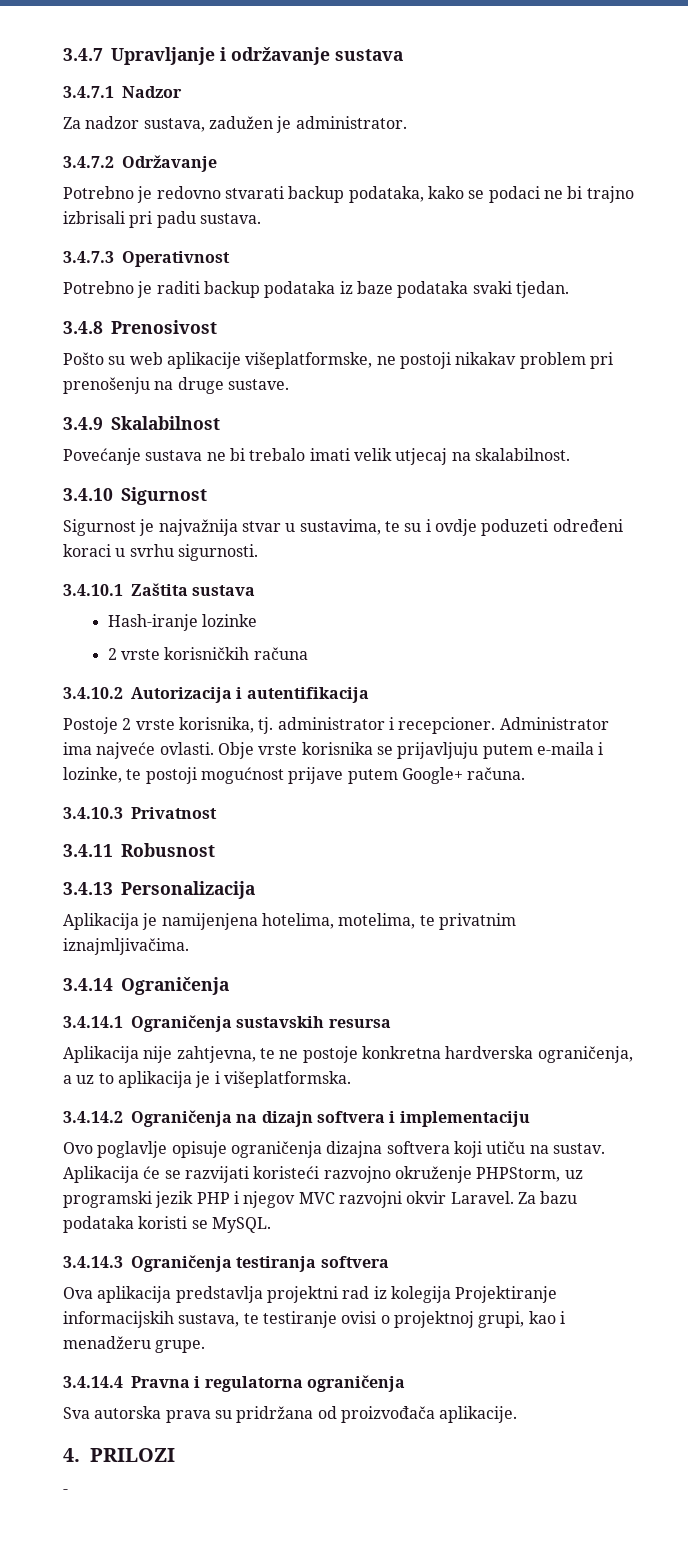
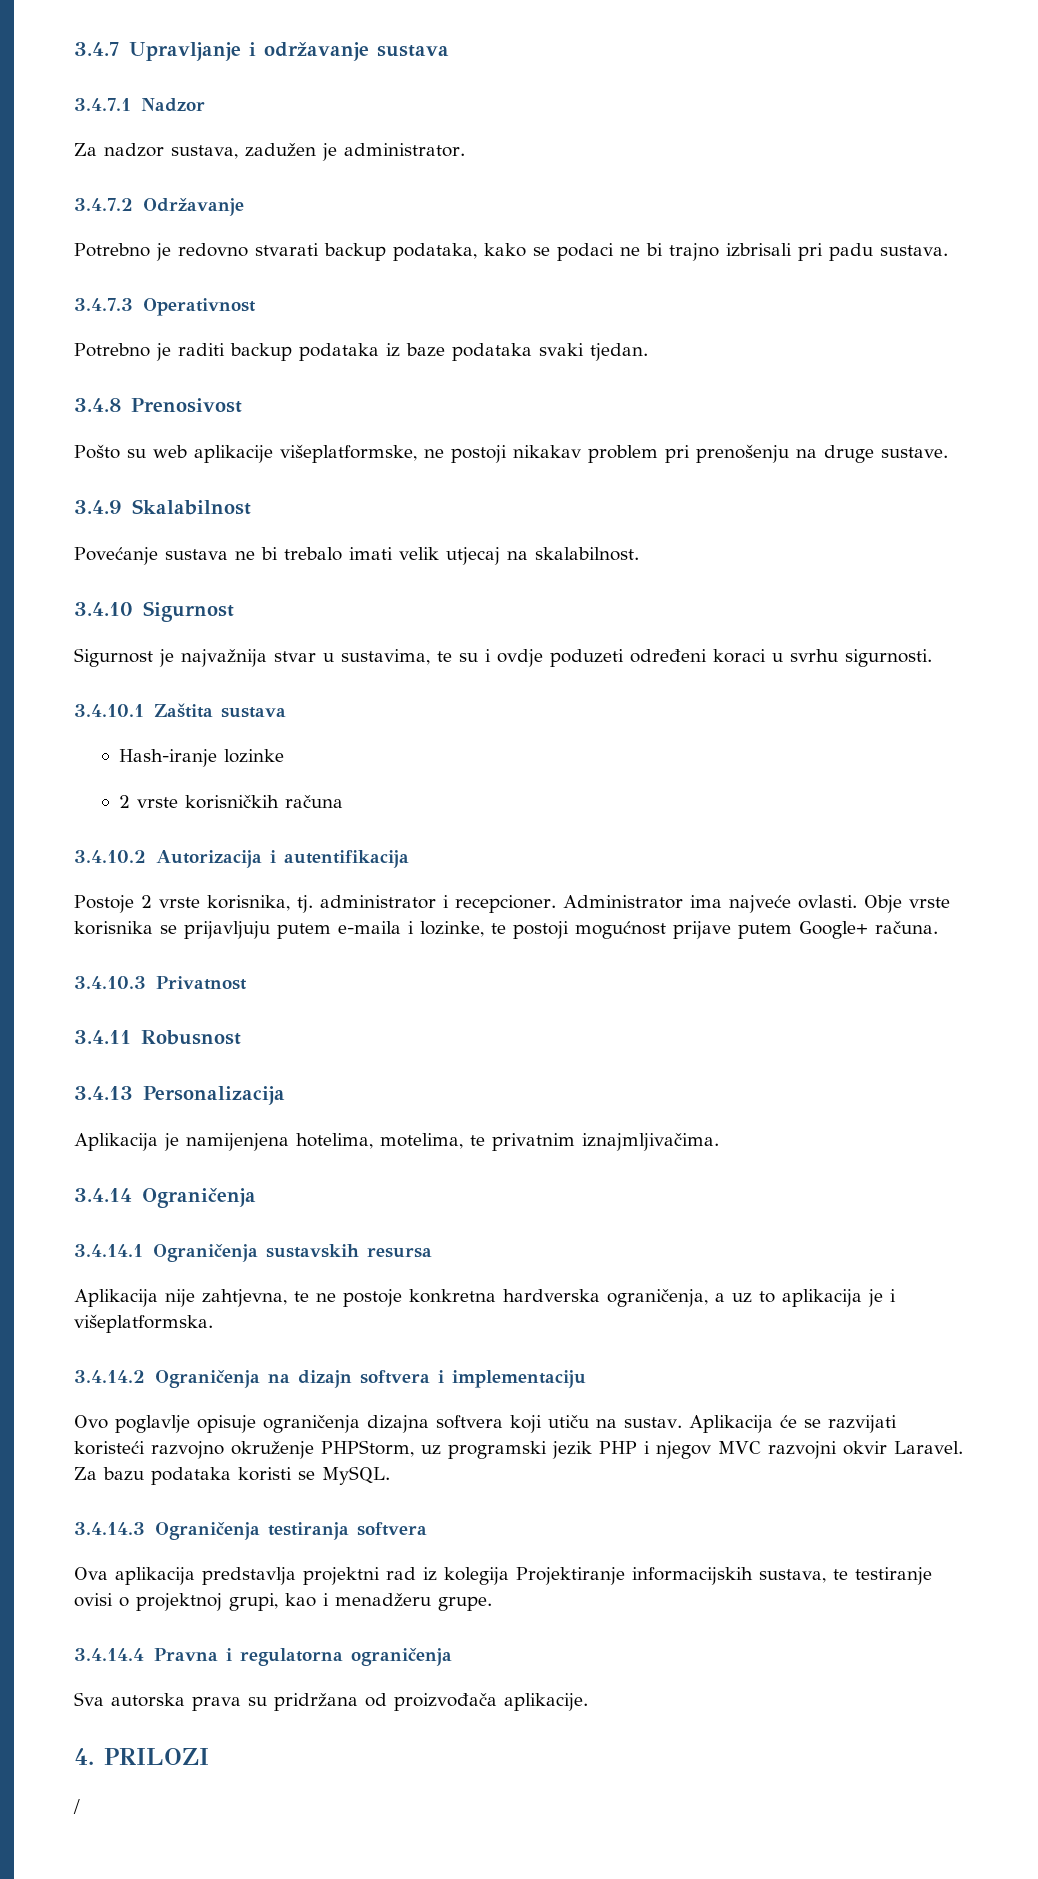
[63,1489,68,1494] - -> [73,1799,80,1814] /

